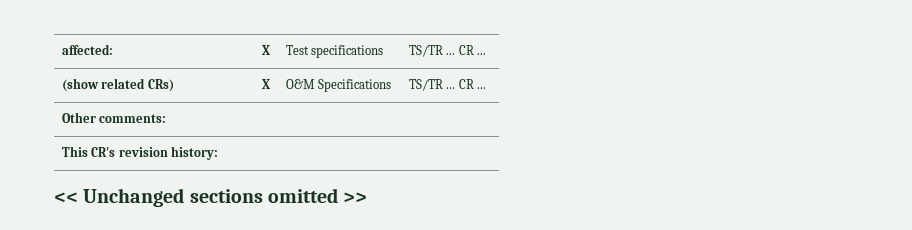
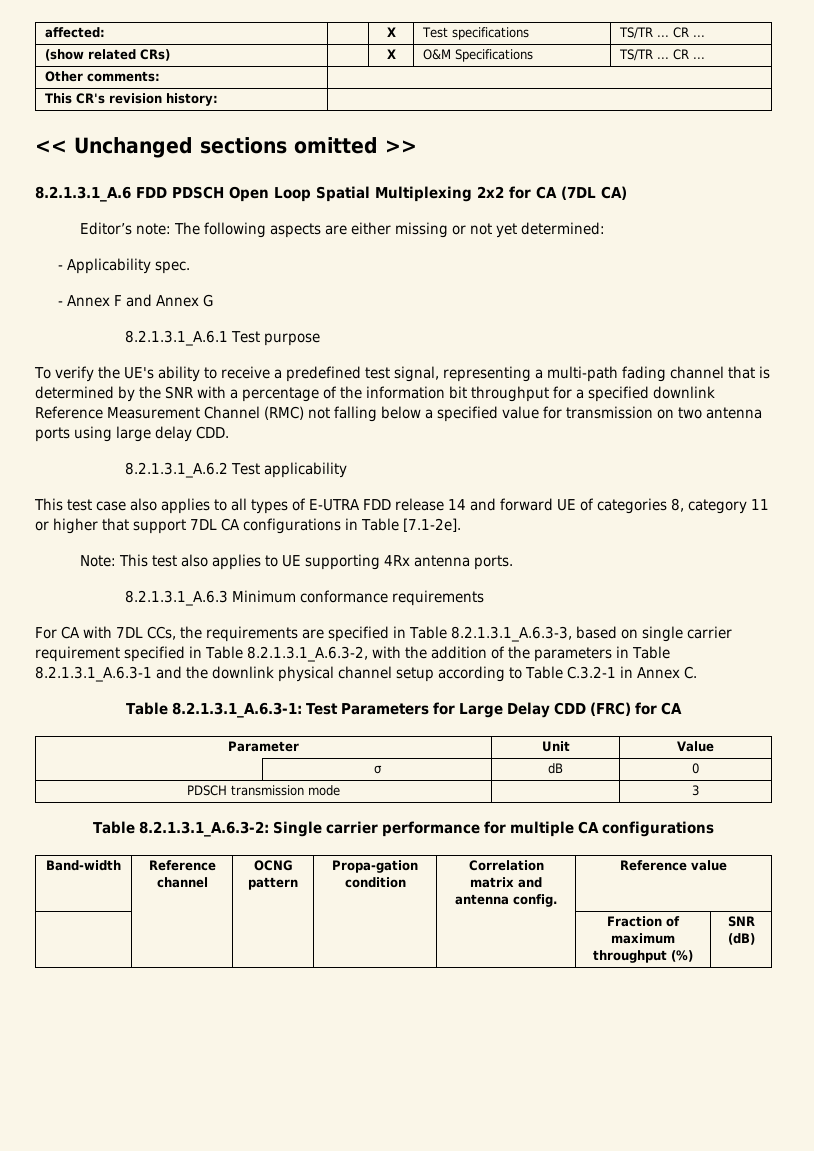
(368, 197) none -> [35,186,627,202] [80,222,606,238] [57,258,190,274] [57,294,213,307] [125,330,321,346] [34,366,770,382] [35,386,715,402] [35,406,762,422] [35,426,229,442] [125,462,348,478] [34,498,769,514] [35,518,461,534] [80,554,514,570] [125,590,485,606] [35,626,732,642] [35,646,670,662] [35,666,697,682] [125,702,683,718] [228,741,299,752] [541,741,570,752] [677,741,714,752] [373,765,382,774] [548,763,563,774] [692,763,699,774] [187,785,340,796] [692,785,699,796] [93,821,714,837] [46,860,121,871] [148,860,216,871] [156,877,208,888] [253,860,293,871] [248,877,298,890] [332,860,418,873] [344,877,406,888] [468,860,544,871] [470,877,542,888] [455,894,557,907] [620,860,727,871] [607,916,680,927] [611,933,675,944] [593,950,693,963] [727,916,755,927] [727,933,755,945] // 8.2.1.3.1_A.6 FDD PDSCH Open Loop Spatial Multiplexing 2x2 for CA (7DL CA) // Editor’s note: The following aspects are either missing or not yet determined: // - Applicability spec. // - Annex F and Annex G // 8.2.1.3.1_A.6.1 Test purpose // To verify the UE's ability to receive a predefined test signal, representing a multi-path fading channel that is determined by the SNR with a percentage of the information bit throughput for a specified downlink Reference Measurement Channel (RMC) not falling below a specified value for transmission on two antenna ports using large delay CDD. // 8.2.1.3.1_A.6.2 Test applicability // This test case also applies to all types of E-UTRA FDD release 14 and forward UE of categories 8, category 11 or higher that support 7DL CA configurations in Table [7.1-2e]. // Note: This test also applies to UE supporting 4Rx antenna ports. // 8.2.1.3.1_A.6.3 Minimum conformance requirements // For CA with 7DL CCs, the requirements are specified in Table 8.2.1.3.1_A.6.3-3, based on single carrier requirement specified in Table 8.2.1.3.1_A.6.3-2, with the addition of the parameters in Table 8.2.1.3.1_A.6.3-1 and the downlink physical channel setup according to Table C.3.2-1 in Annex C. // Table 8.2.1.3.1_A.6.3-1: Test Parameters for Large Delay CDD (FRC) for CA // Parameter | Unit | Value // | σ | dB | 0 // PDSCH transmission mode | | 3 // Table 8.2.1.3.1_A.6.3-2: Single carrier performance for multiple CA configurations // Band-width | Reference channel | OCNG pattern | Propa-gation condition | Correlation matrix and antenna config. | Reference value // | | | | | Fraction of maximum throughput (%) | SNR (dB)

